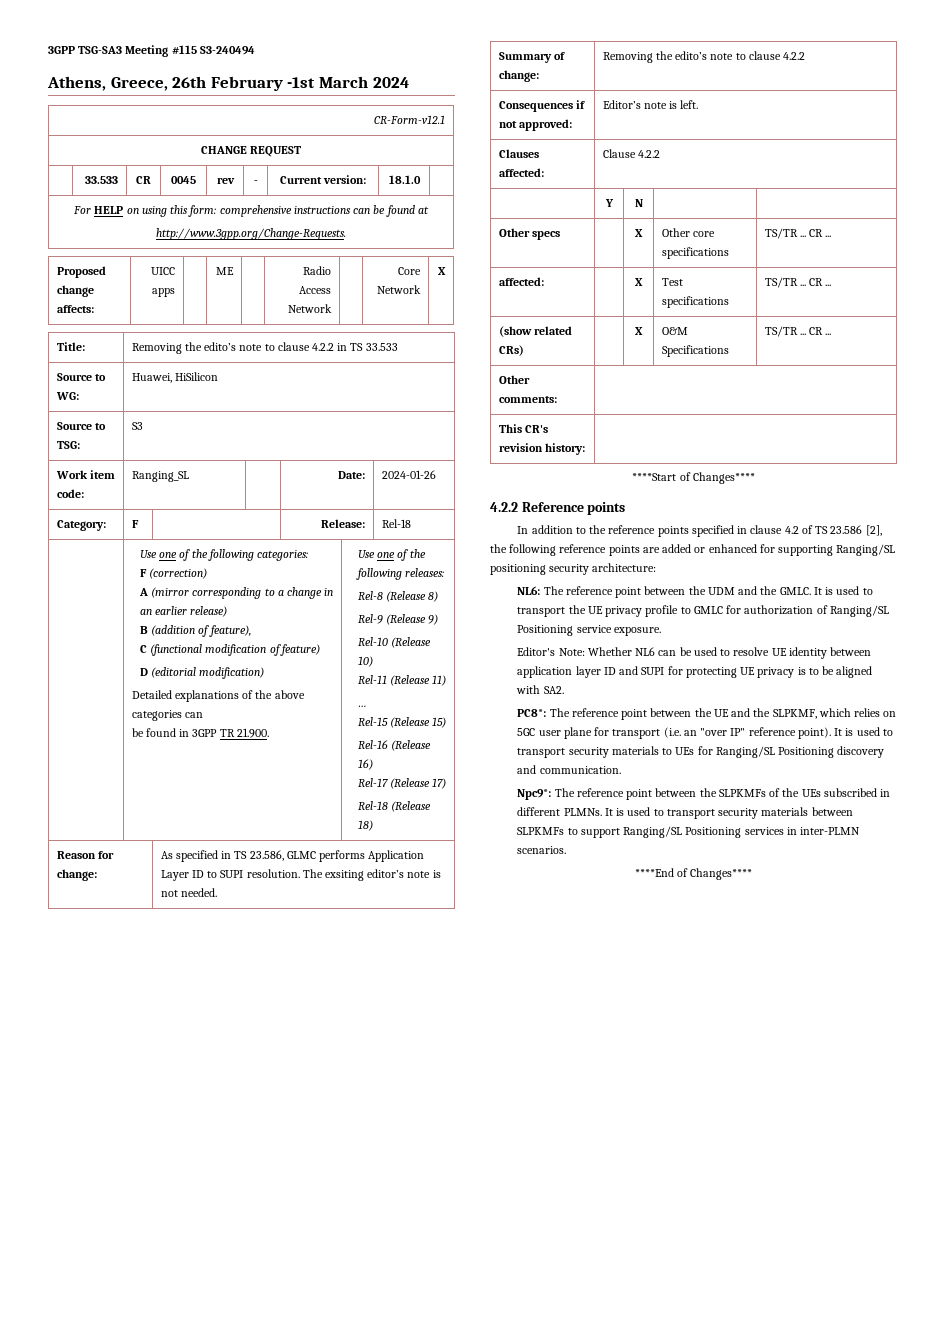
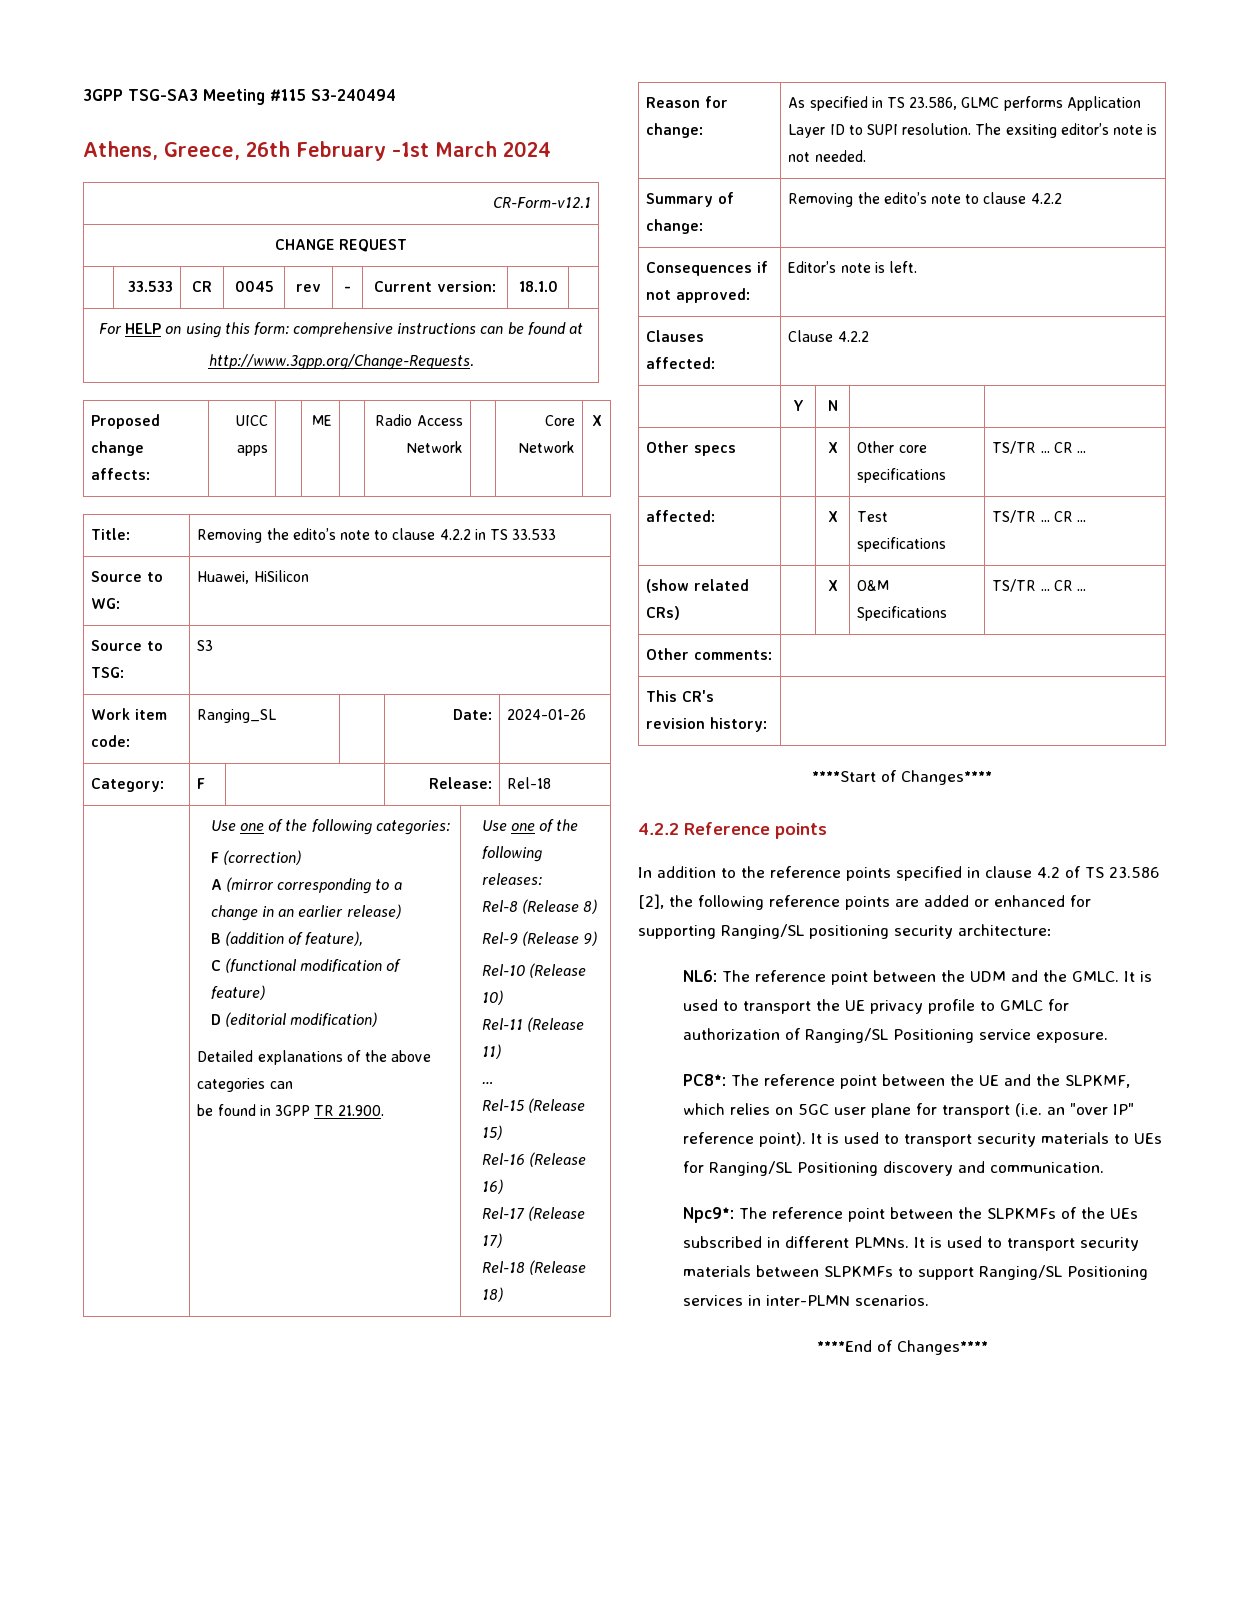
[517,647,872,659] [517,666,873,678] [516,685,564,694] // Editor's Note: Whether NL6 can be used to resolve UE identity between application layer ID and SUPI for protecting UE privacy is to be aligned with SA2. -> (1108, 1037) none

